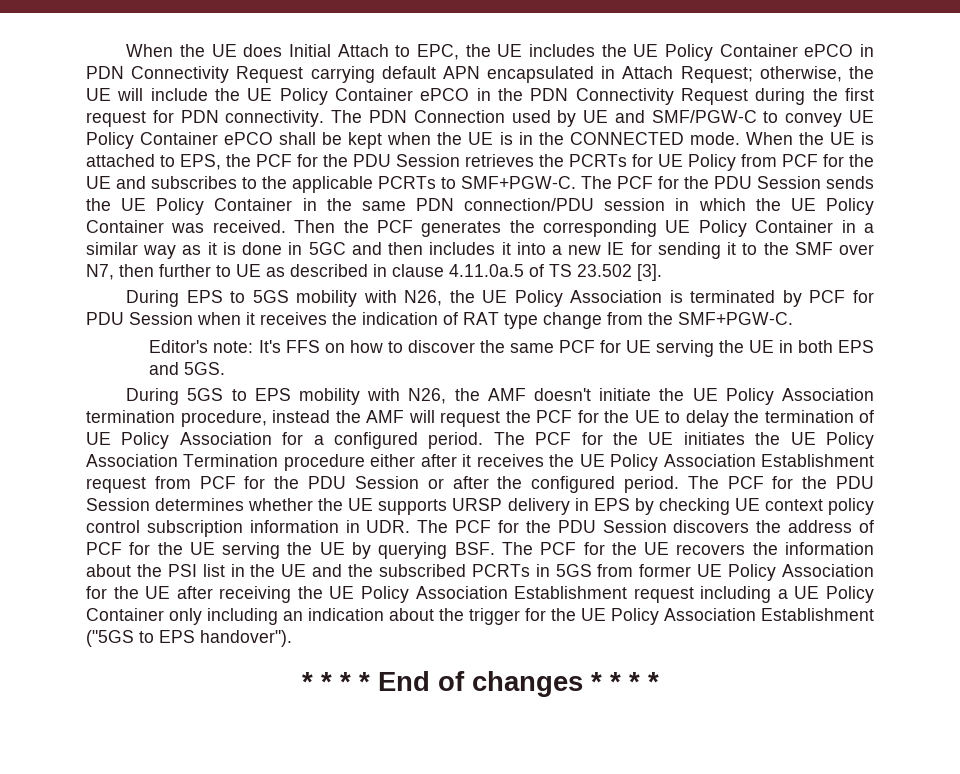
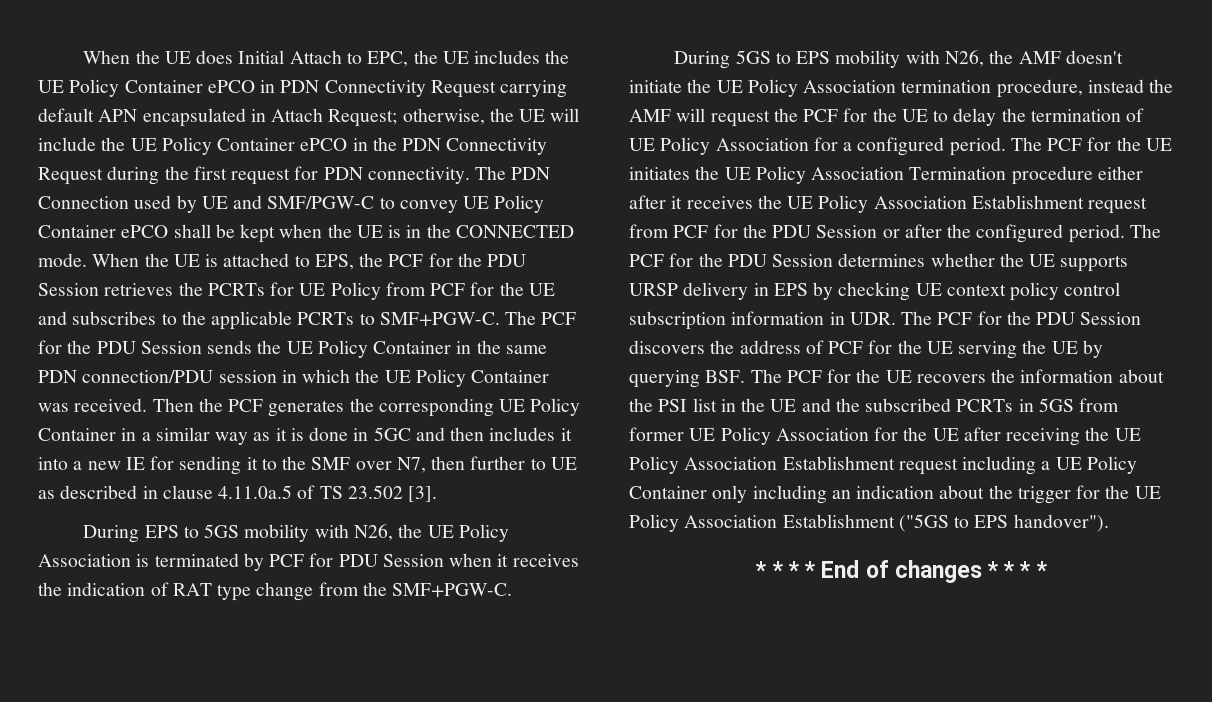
[149,340,874,357] [149,362,226,375] // Editor's note: It's FFS on how to discover the same PCF for UE serving the UE in both EPS and 5GS. -> (513, 590) none

